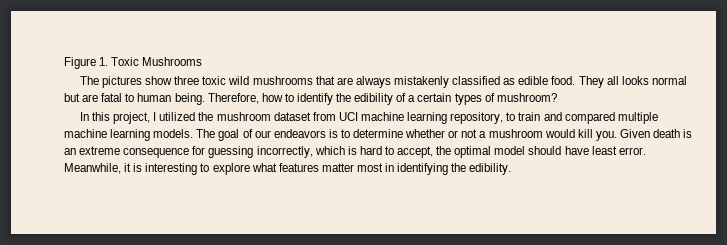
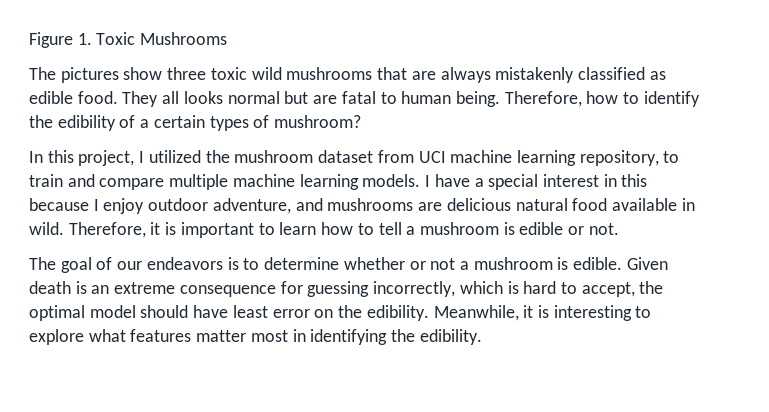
[564,112,615,124] compared -> [99,178,165,190] compare
(194, 133) none -> [425,174,648,190] [29,198,695,214] [29,222,619,238] I have a special interest in this because I enjoy outdoor adventure, and mushrooms are delicious natural food available in wild. Therefore, it is important to learn how to tell a mushroom is edible or not. //
[544,129,617,141] would kill you. -> [557,257,623,270] is edible.
[618,147,646,155] error. -> [272,305,429,321] error on the edibility.

